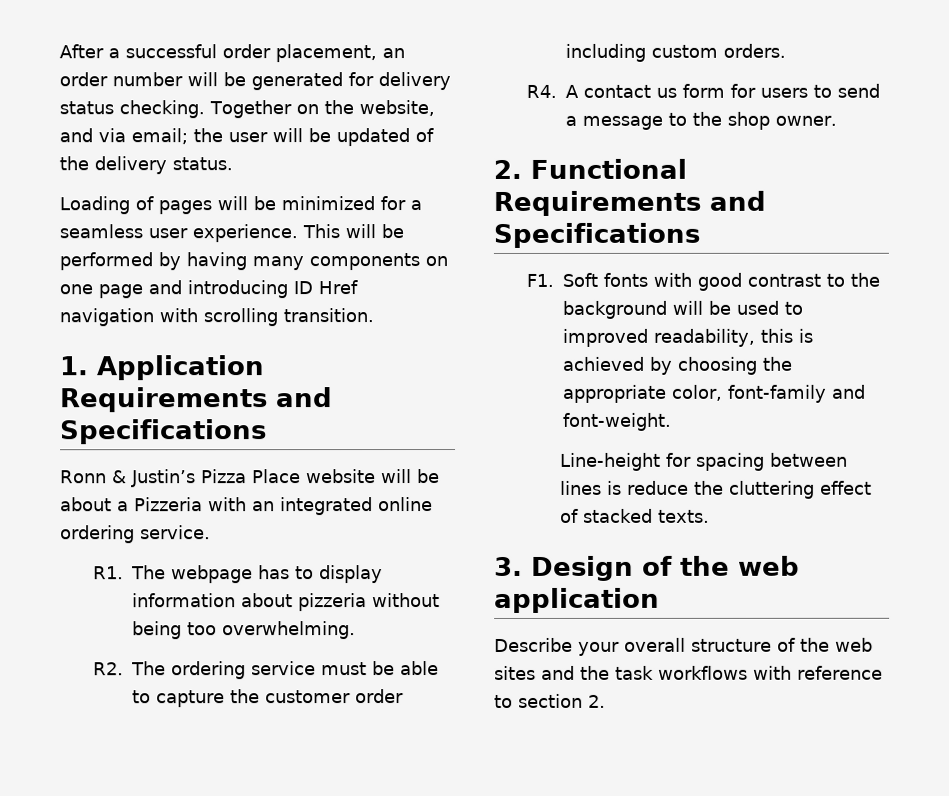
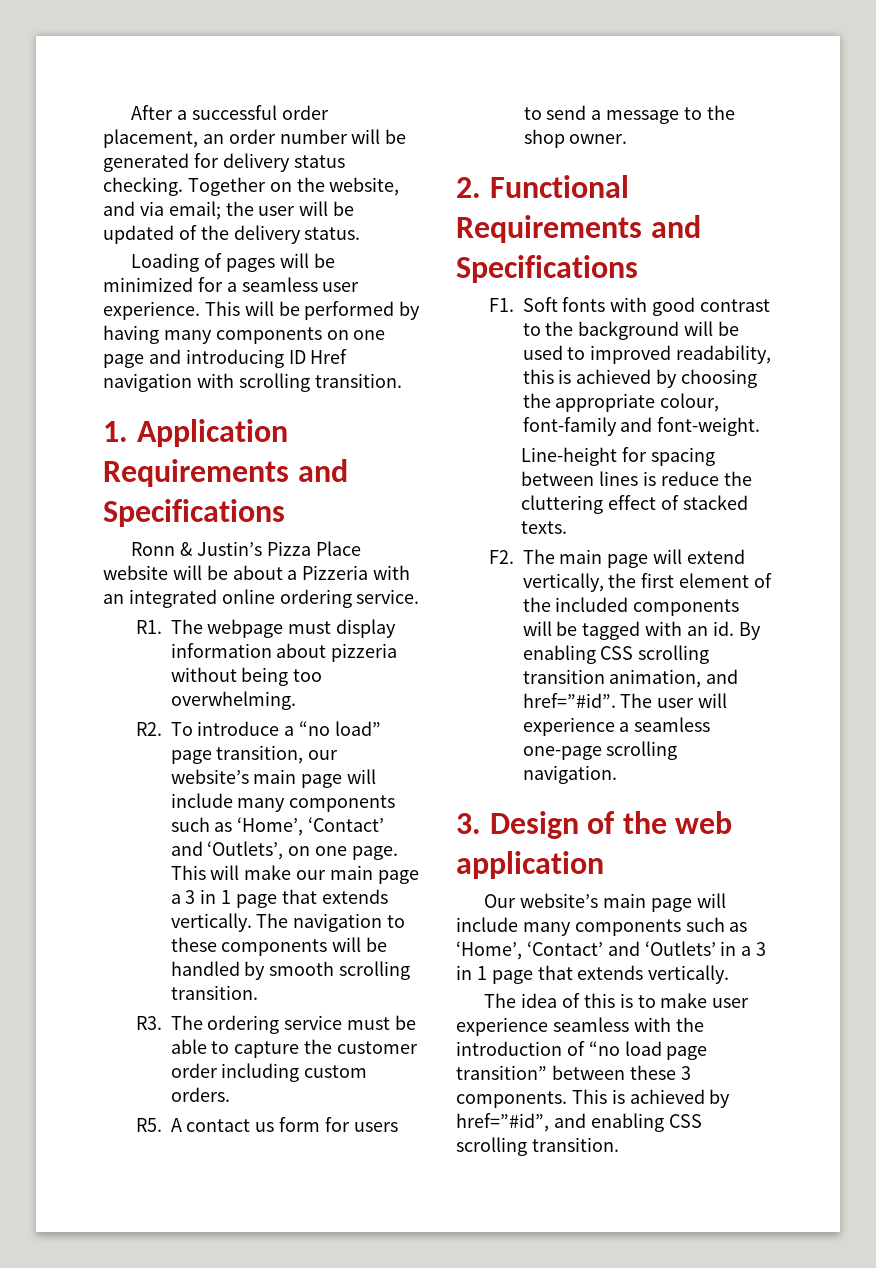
[258,565,315,580] has to -> [288,621,332,634] must
(125, 669) none -> [170,721,381,736] [170,745,339,764] [170,769,377,788] [170,793,396,812] [170,817,385,836] [170,841,398,860] [170,865,419,884] [170,889,388,908] [170,913,406,932] [170,937,388,956] [170,961,411,980] [170,985,258,1000] [135,1016,162,1030] To introduce a “no load” page transition, our website’s main page will include many components such as ‘Home’, ‘Contact’ and ‘Outlets’, on one page. This will make our main page a 3 in 1 page that extends vertically. The navigation to these components will be handled by smooth scrolling transition. // R3.
[526,84,558,98] R4. -> [135,1118,162,1132] R5.
[671,384,724,401] color, -> [660,393,720,412] colour,
(711, 516) none -> [488,549,745,568] [522,573,772,592] [522,597,740,616] [522,621,761,640] [522,645,710,664] [522,669,739,688] [522,693,728,708] [522,717,711,736] [522,741,678,760] [522,765,617,784] // F2. The main page will extend vertically, the first element of the included components will be tagged with an id. By enabling CSS scrolling transition animation, and href=”#id”. The user will experience a seamless one-page scrolling navigation.
[494,637,873,656] [494,665,883,680] [494,693,606,708] Describe your overall structure of the web sites and the task workflows with reference to section 2. -> [484,893,726,912] [456,917,748,936] [456,941,767,960] [456,965,730,984] [484,993,750,1008] [456,1017,704,1036] [456,1041,708,1060] [456,1065,691,1080] [456,1089,731,1108] [456,1113,702,1132] [456,1137,619,1156] Our website’s main page will include many components such as ‘Home’, ‘Contact’ and ‘Outlets’ in a 3 in 1 page that extends vertically. // The idea of this is to make user experience seamless with the introduction of “no load page transition” between these 3 components. This is achieved by href=”#id”, and enabling CSS scrolling transition.

